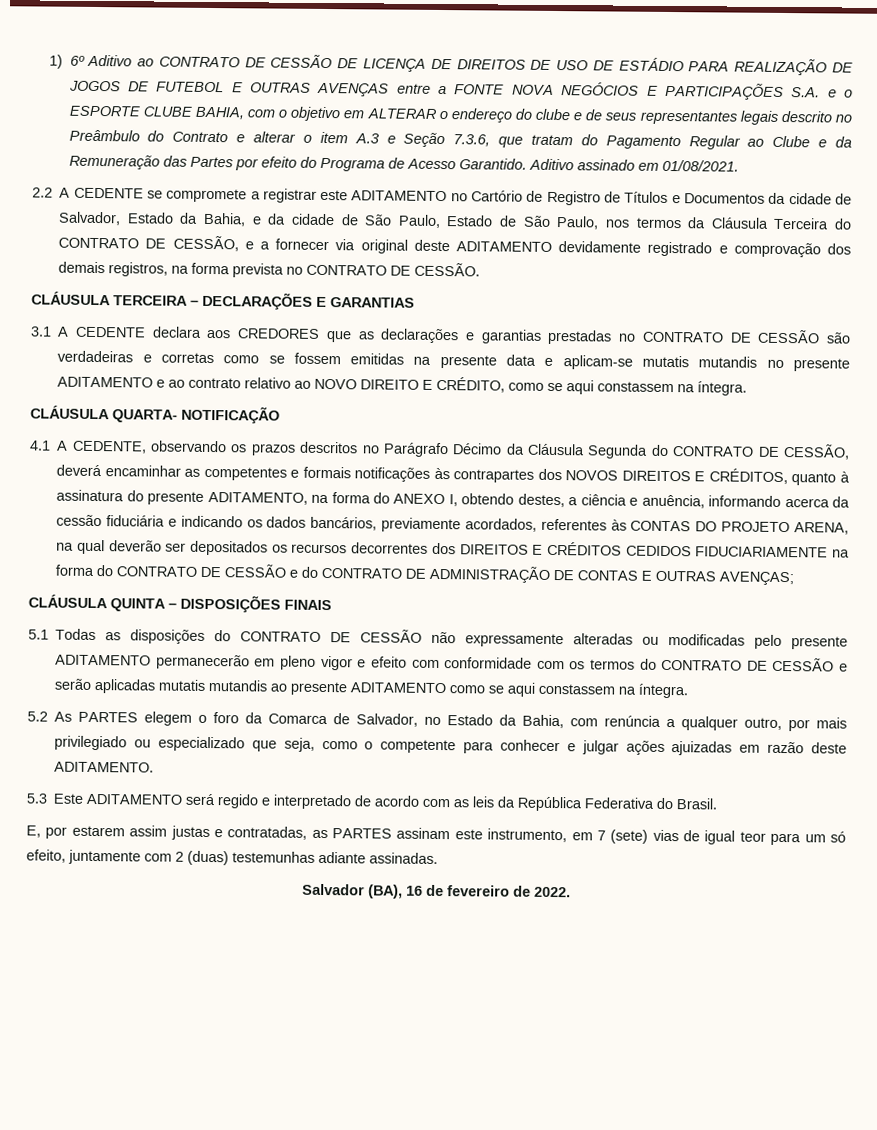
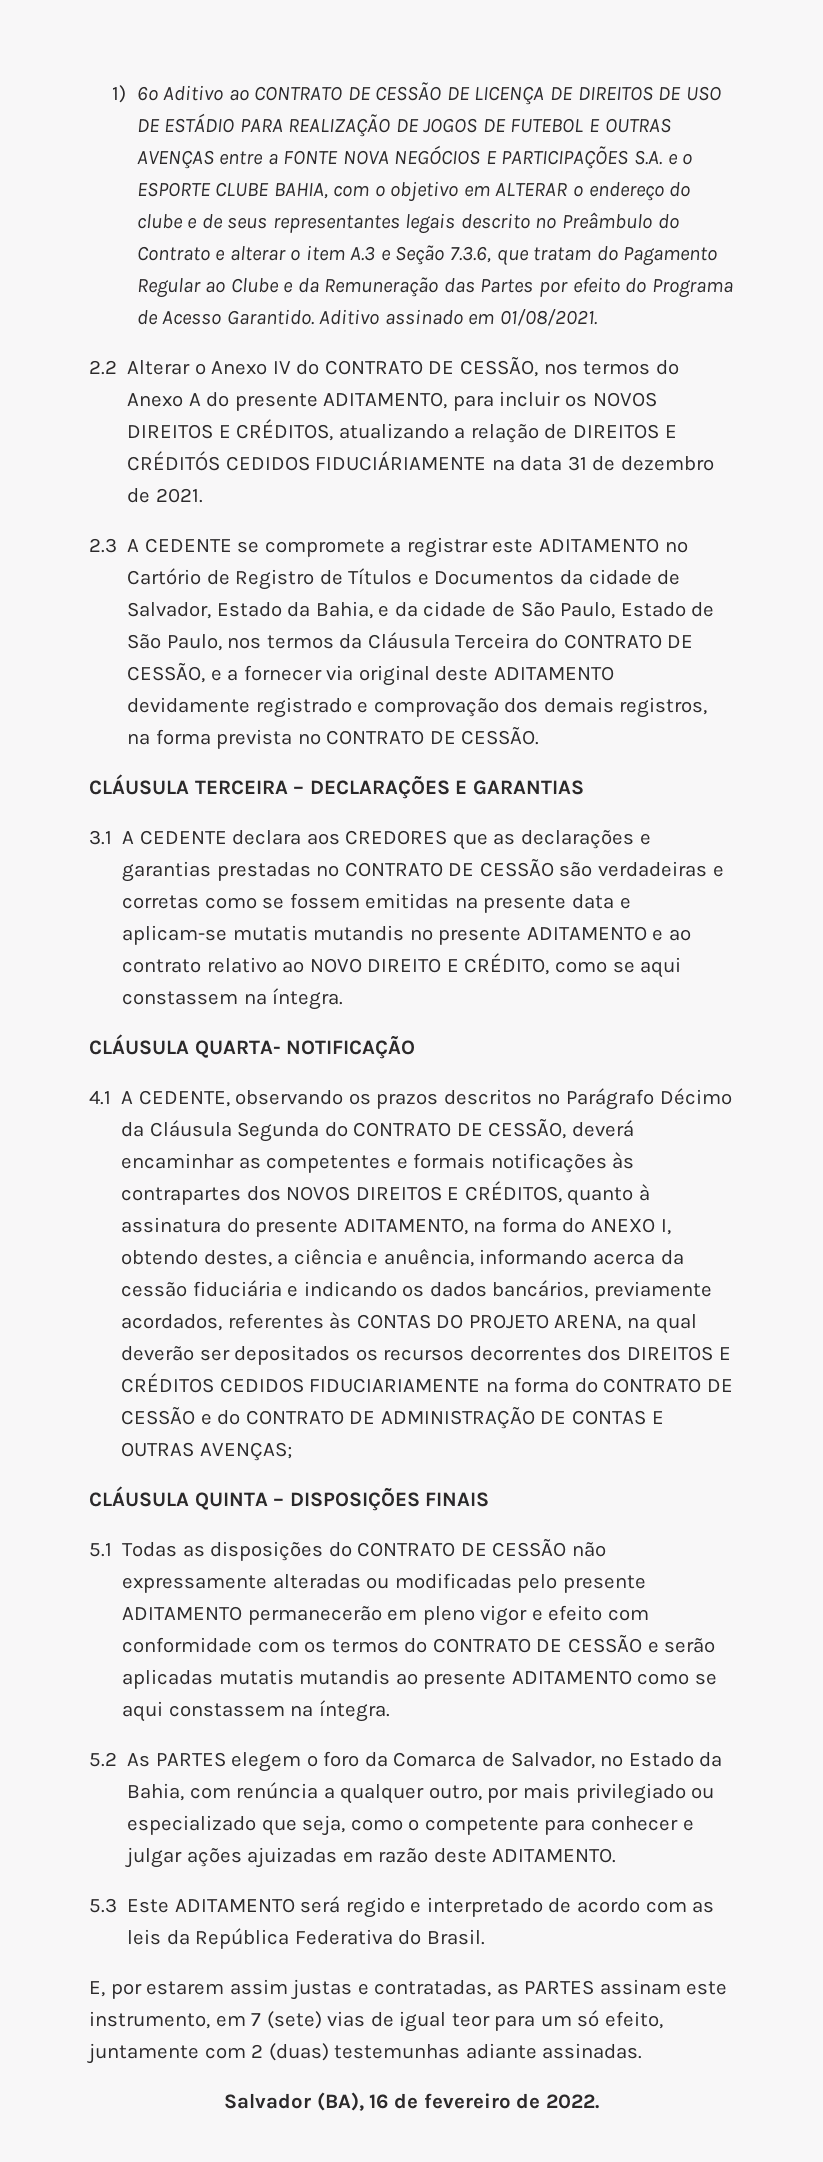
(53, 192) none -> [127,357,679,377] [127,391,657,411] [127,419,677,443] [127,451,714,471] [127,488,203,503] [89,538,117,553] Alterar o Anexo IV do CONTRATO DE CESSÃO, nos termos do Anexo A do presente ADITAMENTO, para incluir os NOVOS DIREITOS E CRÉDITOS, atualizando a relação de DIREITOS E CRÉDITÓS CEDIDOS FIDUCIÁRIAMENTE na data 31 de dezembro de 2021. // 2.3

